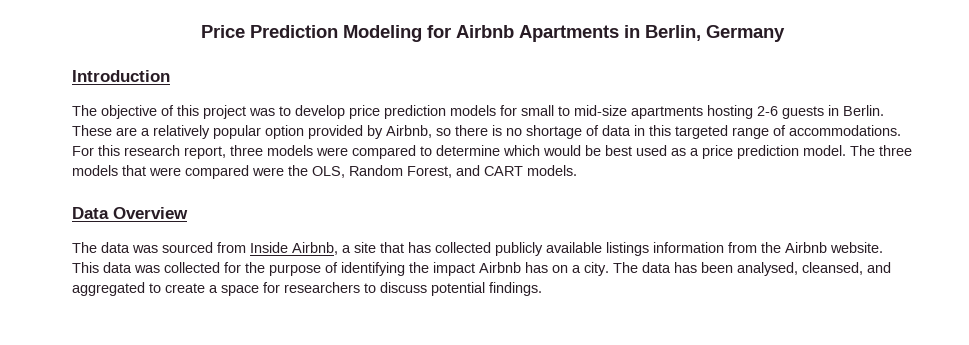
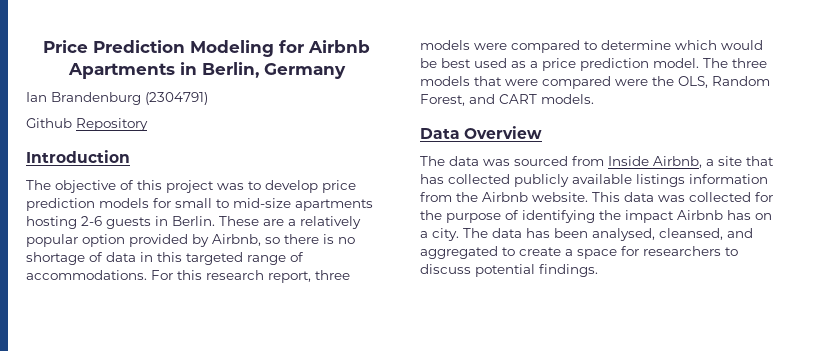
(785, 33) none -> [26,92,208,105] [26,118,148,131] // Ian Brandenburg (2304791) // Github Repository

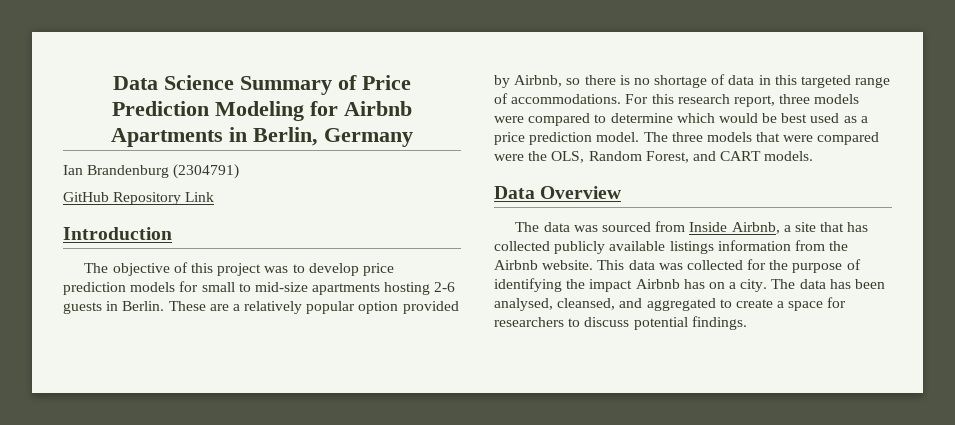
(43, 46) none -> [113,75,357,95] Data Science Summary of
[26,118,72,128] Github -> [63,192,109,202] GitHub
(148, 124) none -> [185,192,215,202] Link

